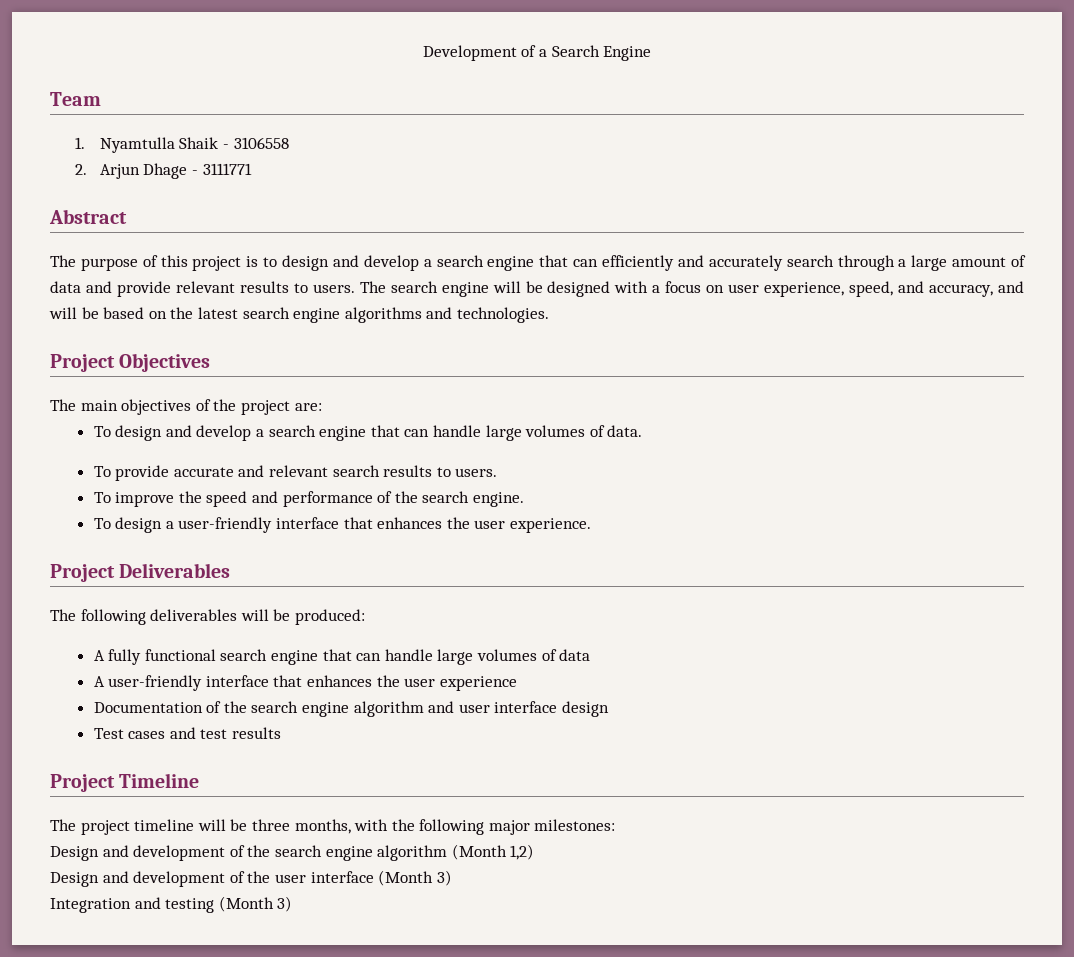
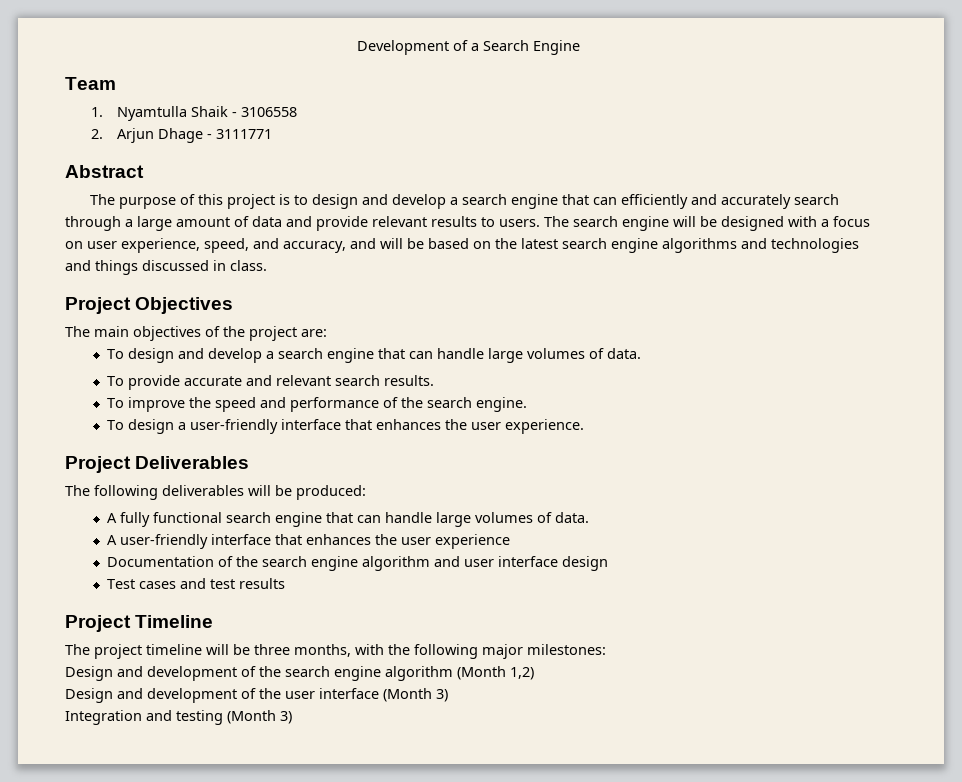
[456,307,549,323] technologies. -> [771,238,859,253] [65,260,267,275] technologies and things discussed in class.
[383,465,498,477] results to users. -> [384,375,435,386] results.
[559,649,591,661] data -> [555,512,590,523] data.

